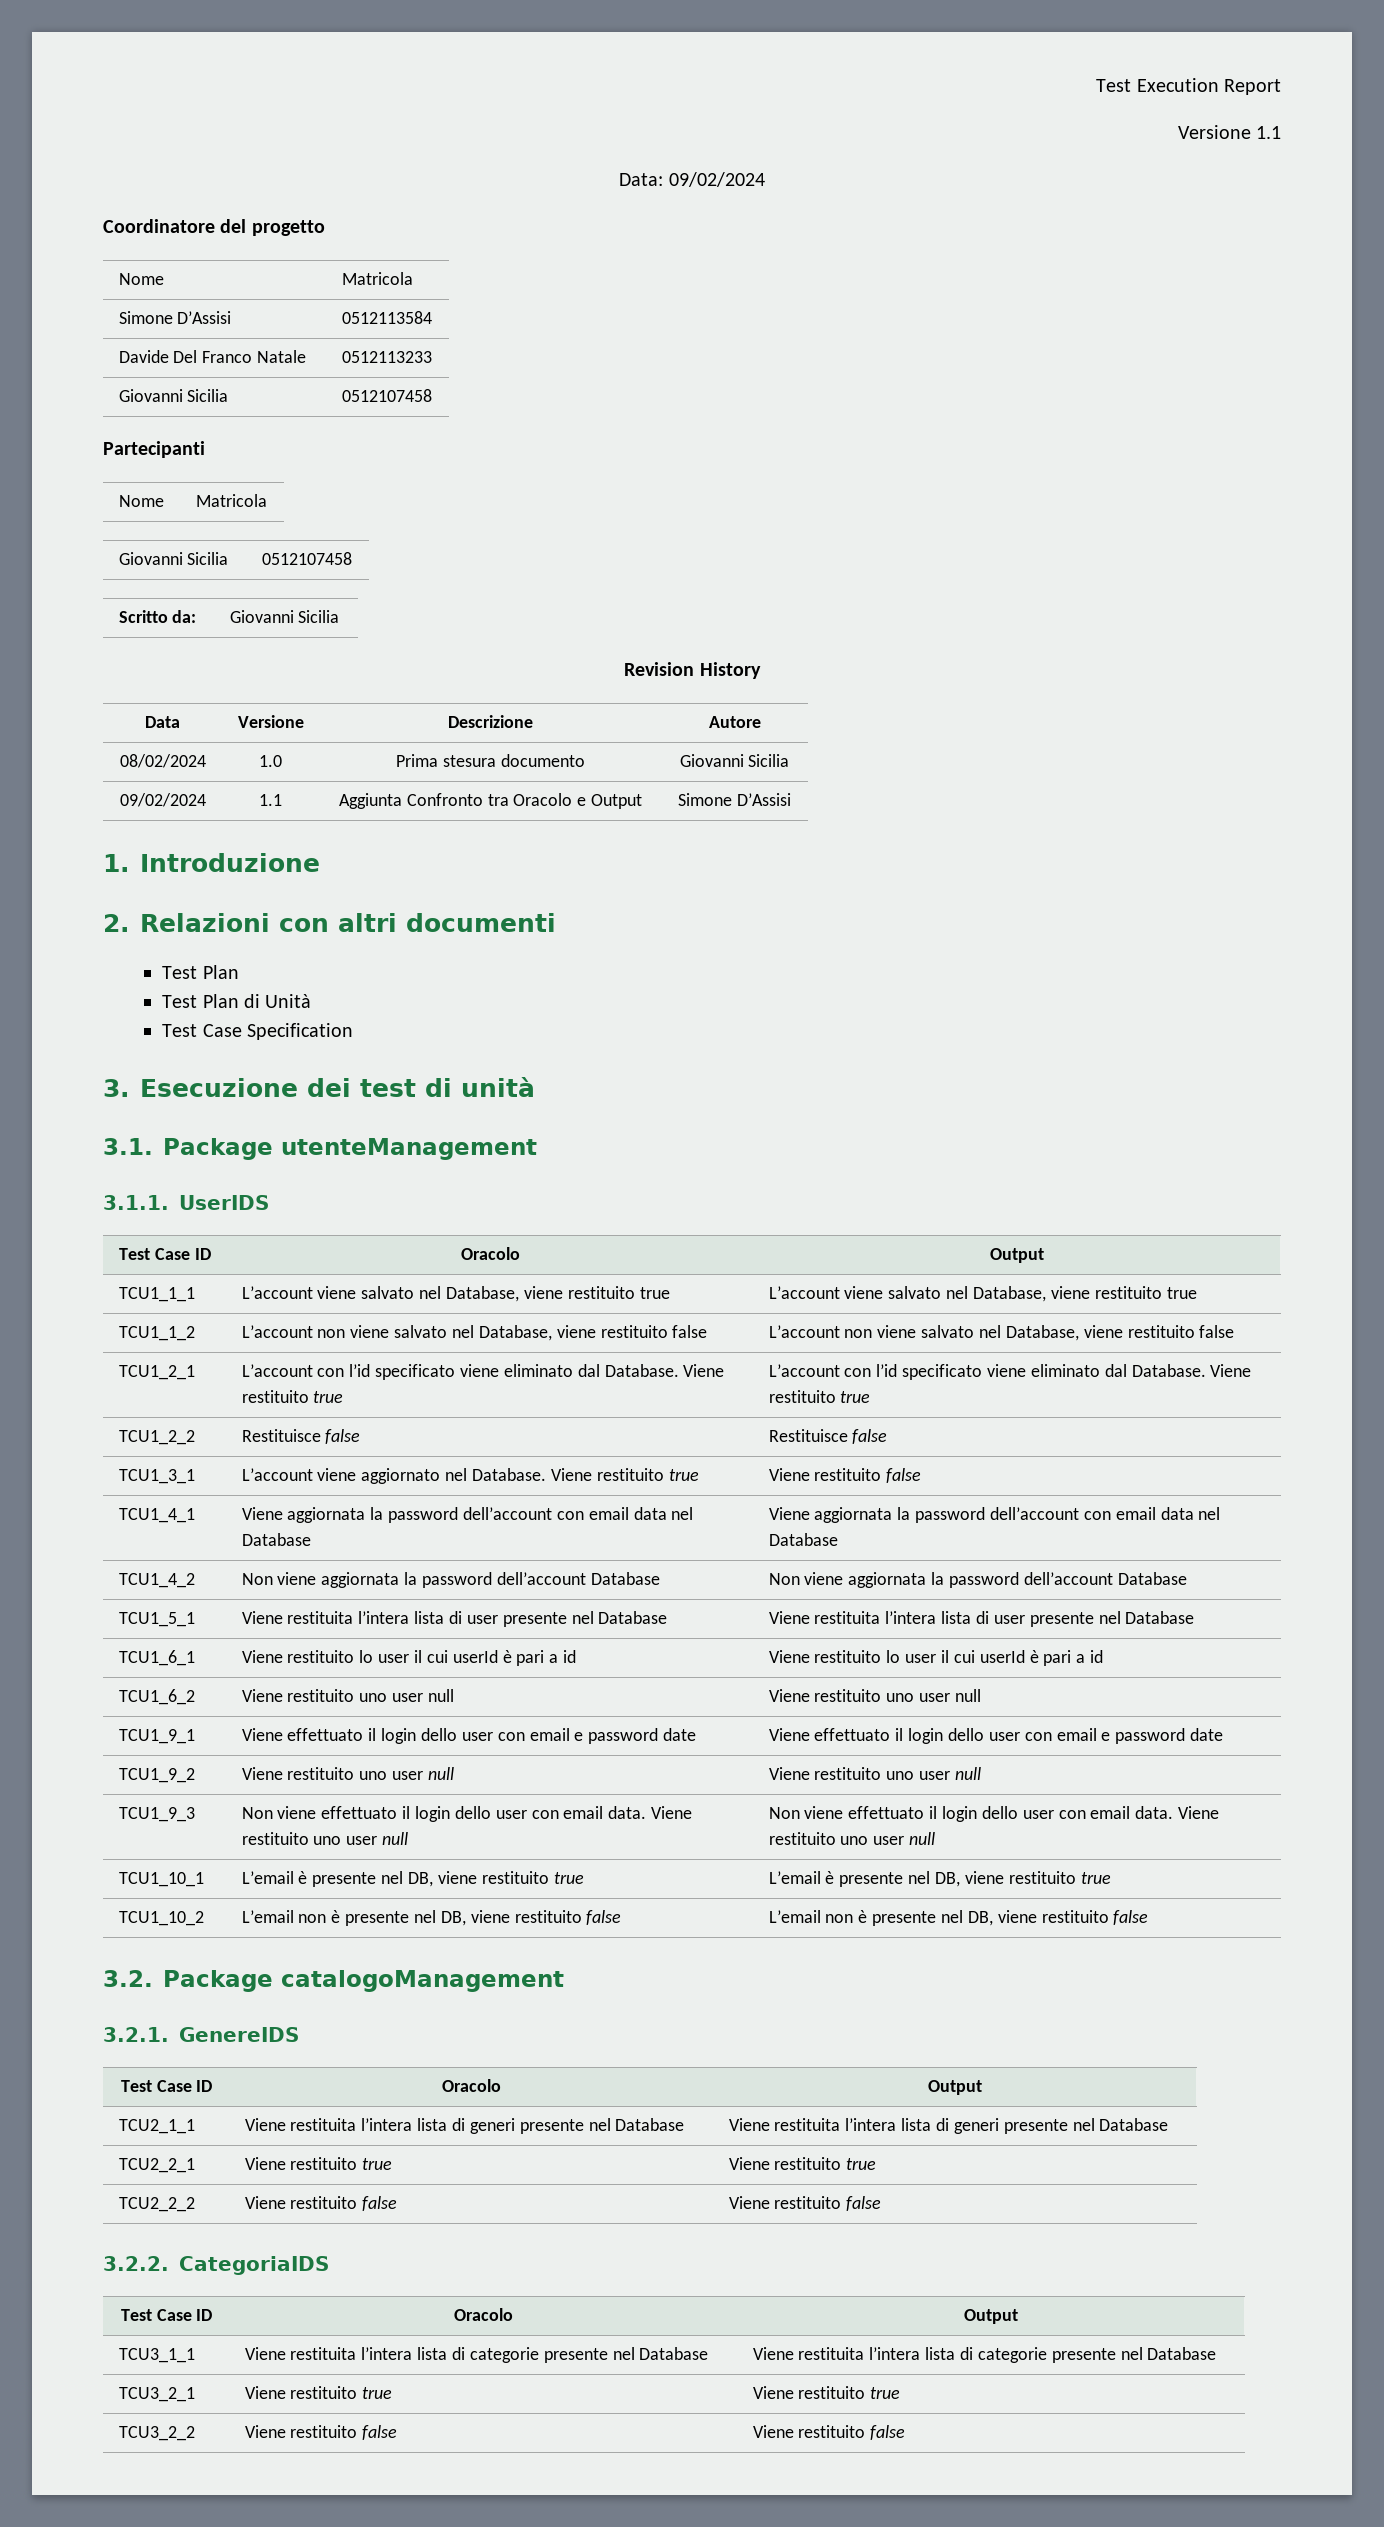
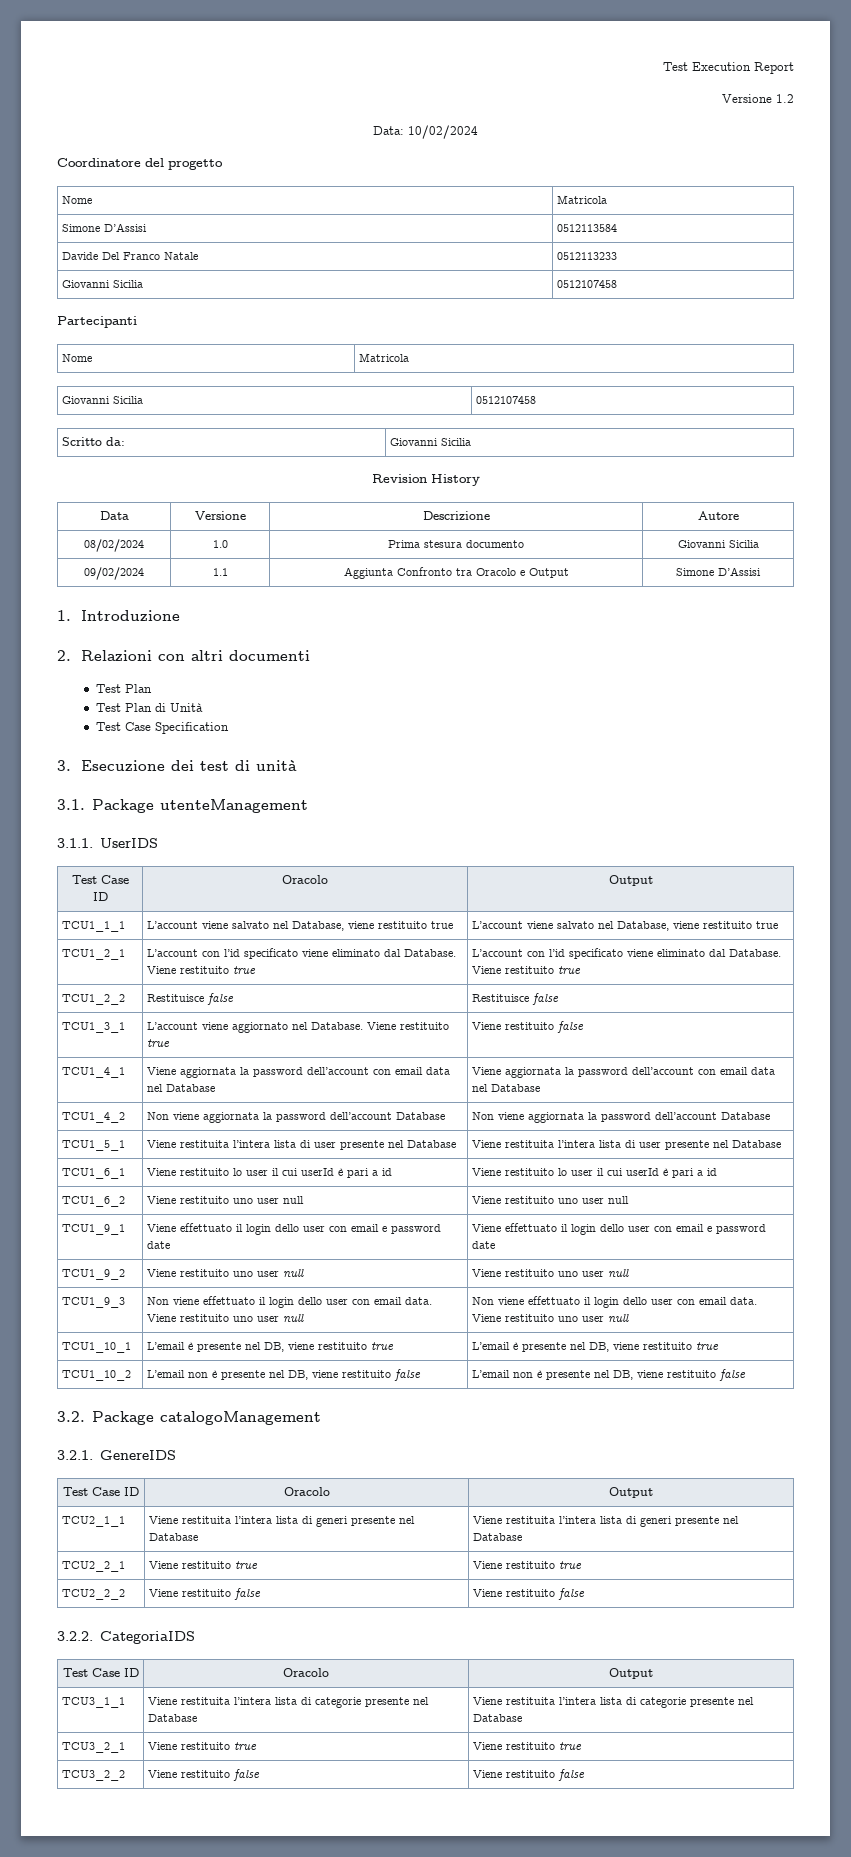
[1256,126,1281,139] 1.1 -> [776,94,794,103] 1.2
[668,172,765,187] 09/02/2024 -> [408,125,478,139] 10/02/2024
[118,1326,195,1341] [241,1325,708,1341] [768,1325,1235,1341] // TCU1_1_2 | L’account non viene salvato nel Database, viene restituito false | L’account non viene salvato nel Database, viene restituito false -> (779, 925) none

